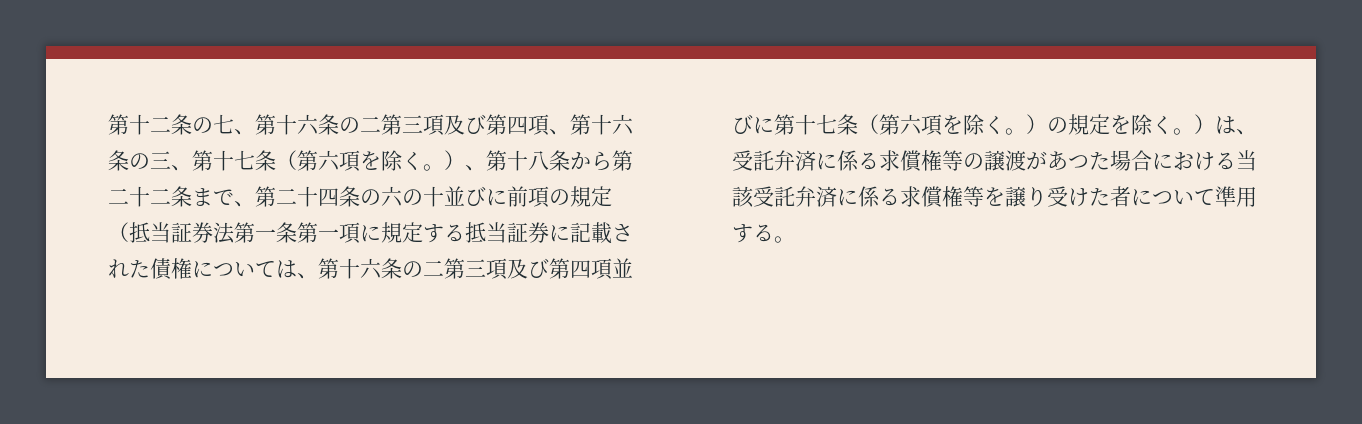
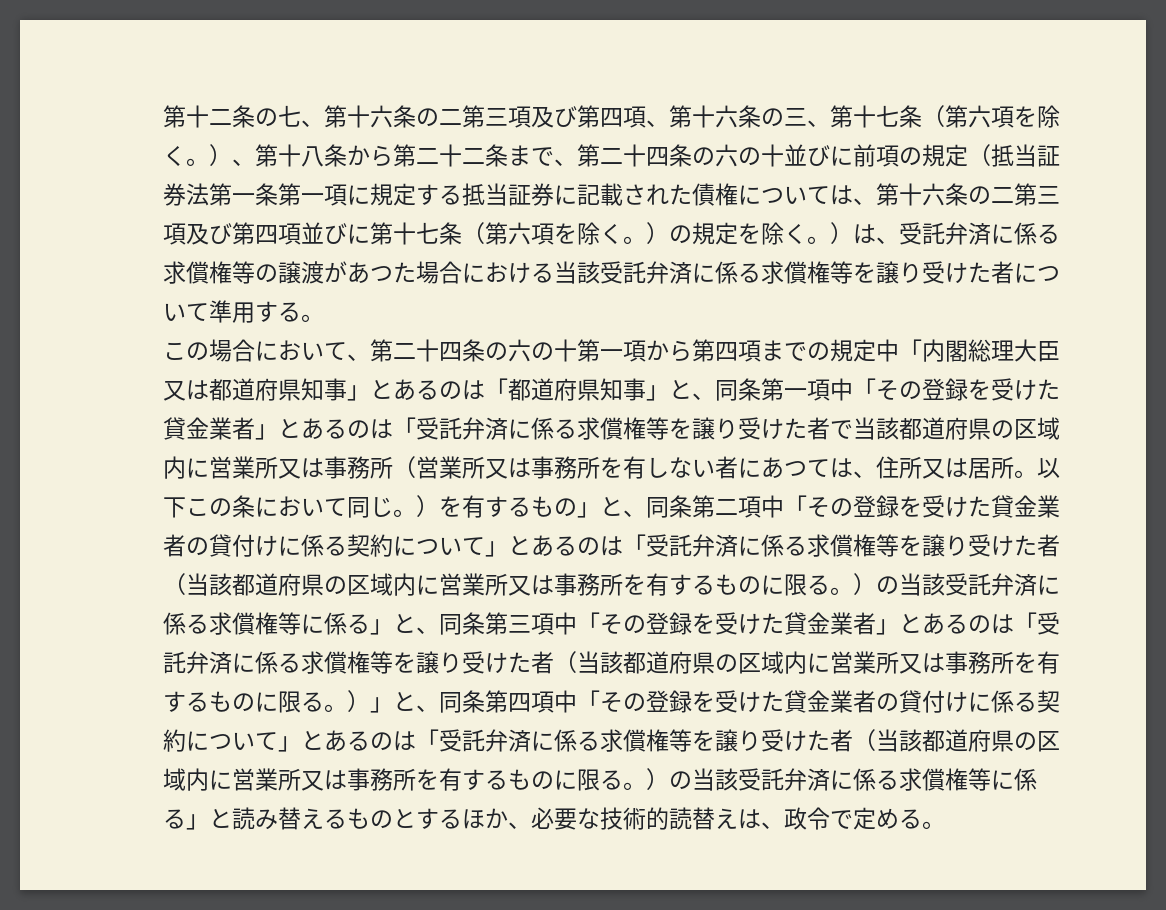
(796, 239) none -> [162,339,1060,362] [162,378,1060,401] [162,417,1060,440] [162,456,1060,479] [162,495,1060,518] [162,534,1060,557] [162,573,1060,596] [162,612,1060,635] [162,651,1060,674] [162,690,1060,713] [162,729,1060,752] [162,768,1037,791] [162,807,945,830] // この場合において、第二十四条の六の十第一項から第四項までの規定中「内閣総理大臣又は都道府県知事」とあるのは「都道府県知事」と、同条第一項中「その登録を受けた貸金業者」とあるのは「受託弁済に係る求償権等を譲り受けた者で当該都道府県の区域内に営業所又は事務所（営業所又は事務所を有しない者にあつては、住所又は居所。以下この条において同じ。）を有するもの」と、同条第二項中「その登録を受けた貸金業者の貸付けに係る契約について」とあるのは「受託弁済に係る求償権等を譲り受けた者（当該都道府県の区域内に営業所又は事務所を有するものに限る。）の当該受託弁済に係る求償権等に係る」と、同条第三項中「その登録を受けた貸金業者」とあるのは「受託弁済に係る求償権等を譲り受けた者（当該都道府県の区域内に営業所又は事務所を有するものに限る。）」と、同条第四項中「その登録を受けた貸金業者の貸付けに係る契約について」とあるのは「受託弁済に係る求償権等を譲り受けた者（当該都道府県の区域内に営業所又は事務所を有するものに限る。）の当該受託弁済に係る求償権等に係る」と読み替えるものとするほか、必要な技術的読替えは、政令で定める。

